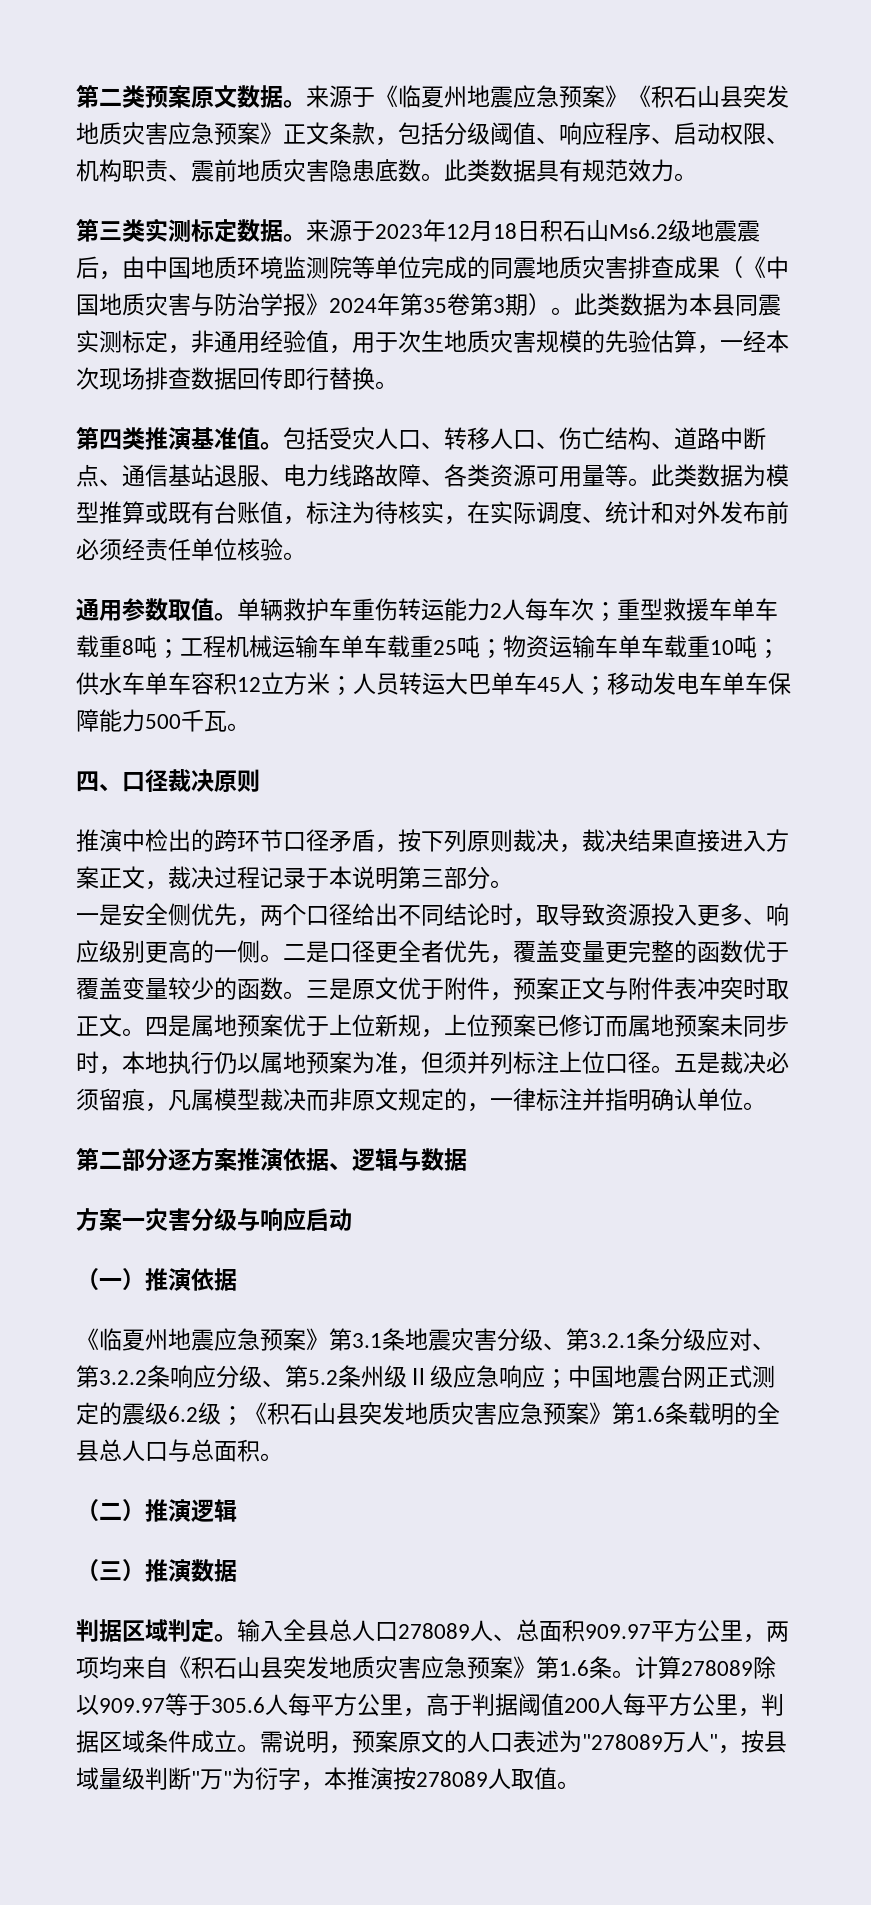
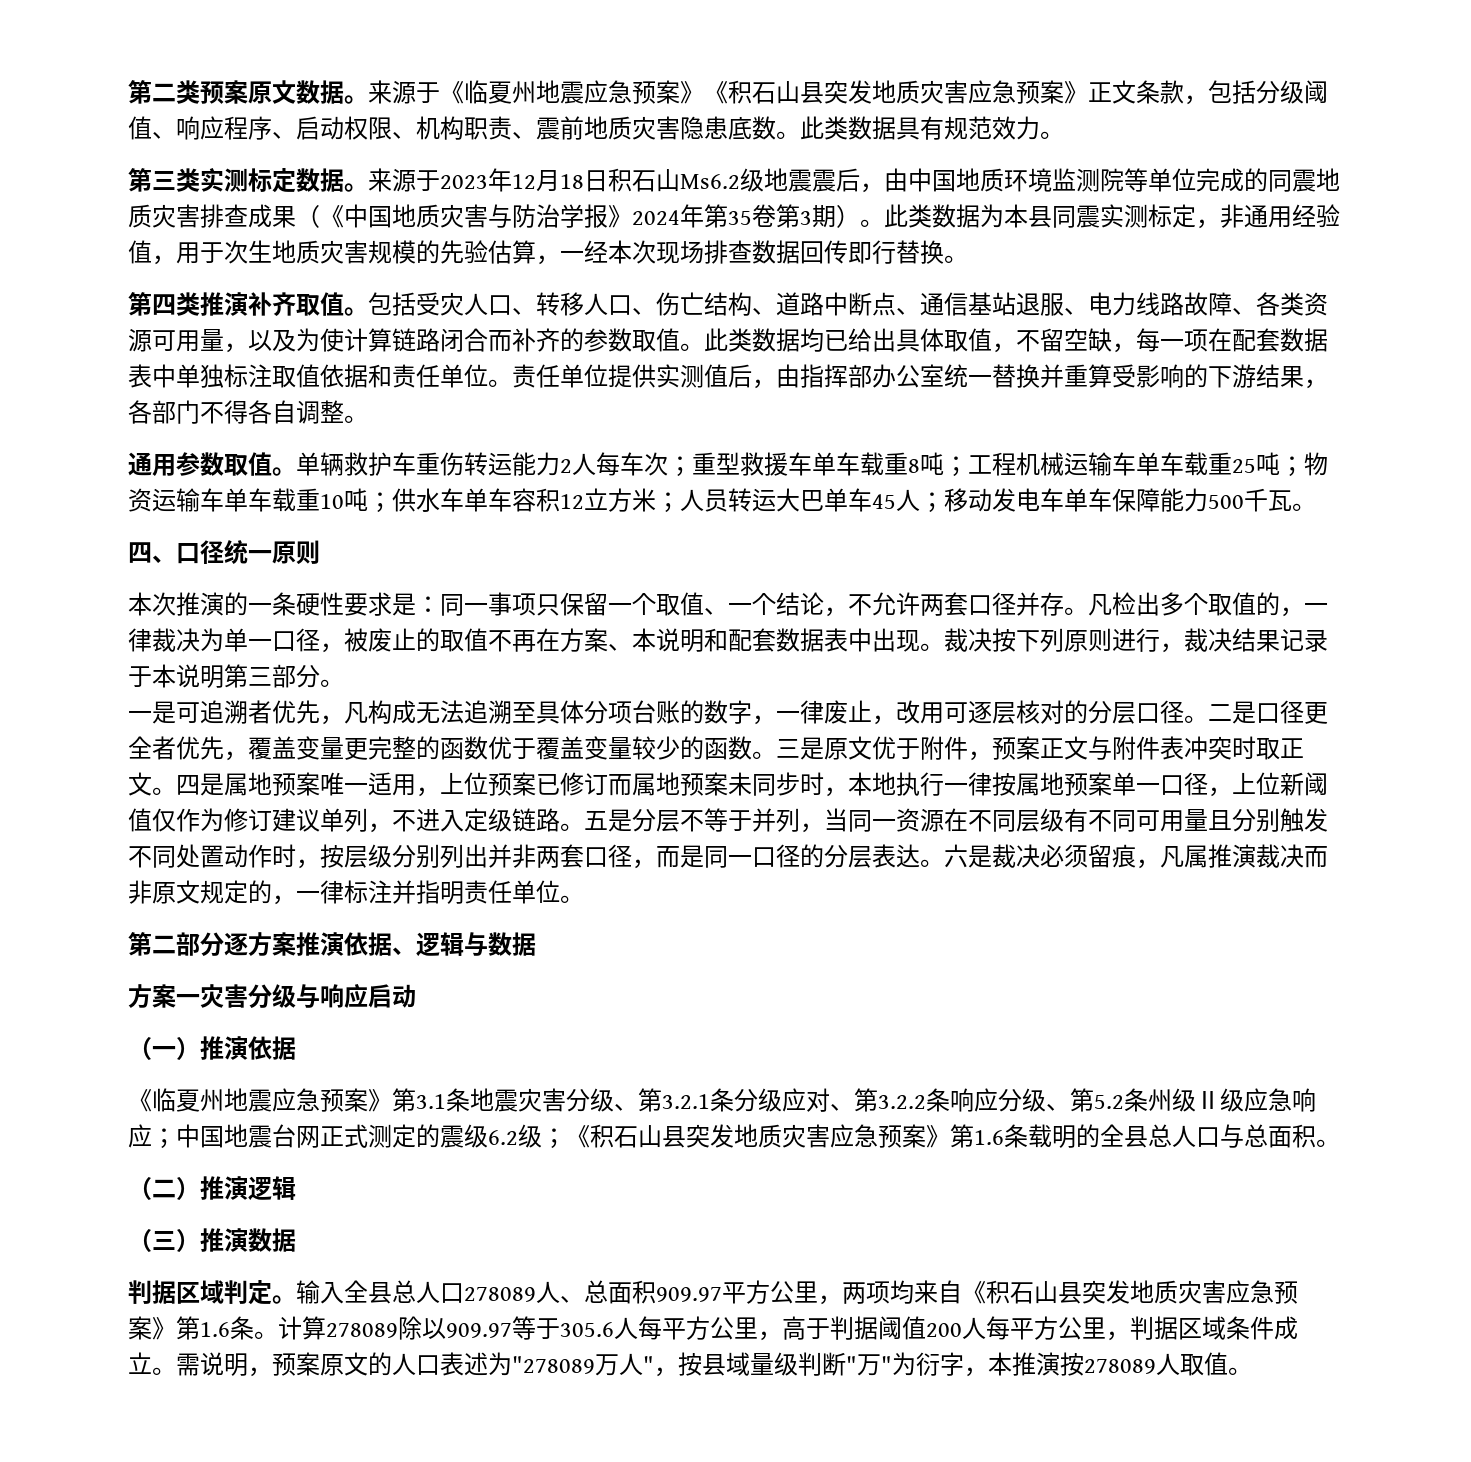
[191,427,237,450] 基准 -> [248,292,320,316] 补齐取
[605,464,789,487] [76,501,789,525] [76,538,283,561] 等。此类数据为模型推算或既有台账值，标注为待核实，在实际调度、统计和对外发布前必须经责任单位核验 -> [224,328,1328,353] [128,364,1328,389] [128,400,344,424] ，以及为使计算链路闭合而补齐的参数取值。此类数据均已给出具体取值，不留空缺，每一项在配套数据表中单独标注取值依据和责任单位。责任单位提供实测值后，由指挥部办公室统一替换并重算受影响的下游结果，各部门不得各自调整
[168,769,214,792] 裁决 -> [224,540,272,564] 统一
[76,829,398,853] 推演中检出的跨环节口径矛盾， -> [128,592,1328,617] [128,628,992,653] 本次推演的一条硬性要求是：同一事项只保留一个取值、一个结论，不允许两套口径并存。凡检出多个取值的，一律裁决为单一口径，被废止的取值不再在方案、本说明和配套数据表中出现。裁决
[513,829,559,852] 裁决 -> [1112,628,1160,652] 进行
[674,829,789,852] [76,866,260,890] 直接进入方案正文，裁决过程 -> (1280, 641) none
[122,903,789,927] [76,940,260,963] 安全侧优先，两个口径给出不同结论时，取导致资源投入更多、响应级别更高的一侧 -> [176,700,1184,725] 可追溯者优先，凡构成无法追溯至具体分项台账的数字，一律废止，改用可逐层核对的分层口径
[283,1014,421,1037] 优于上位新规 -> [320,772,416,796] 唯一适用
[214,1051,697,1075] 仍以属地预案为准，但须并列标注上位口径。五 -> [944,772,1328,797] [128,808,1328,833] [128,844,968,869] 一律按属地预案单一口径，上位新阈值仅作为修订建议单列，不进入定级链路。五是分层不等于并列，当同一资源在不同层级有不同可用量且分别触发不同处置动作时，按层级分别列出并非两套口径，而是同一口径的分层表达。六
[214,1088,260,1111] 模型 -> [1208,844,1256,868] 推演
[651,1088,697,1111] 确认 -> [464,880,512,904] 责任

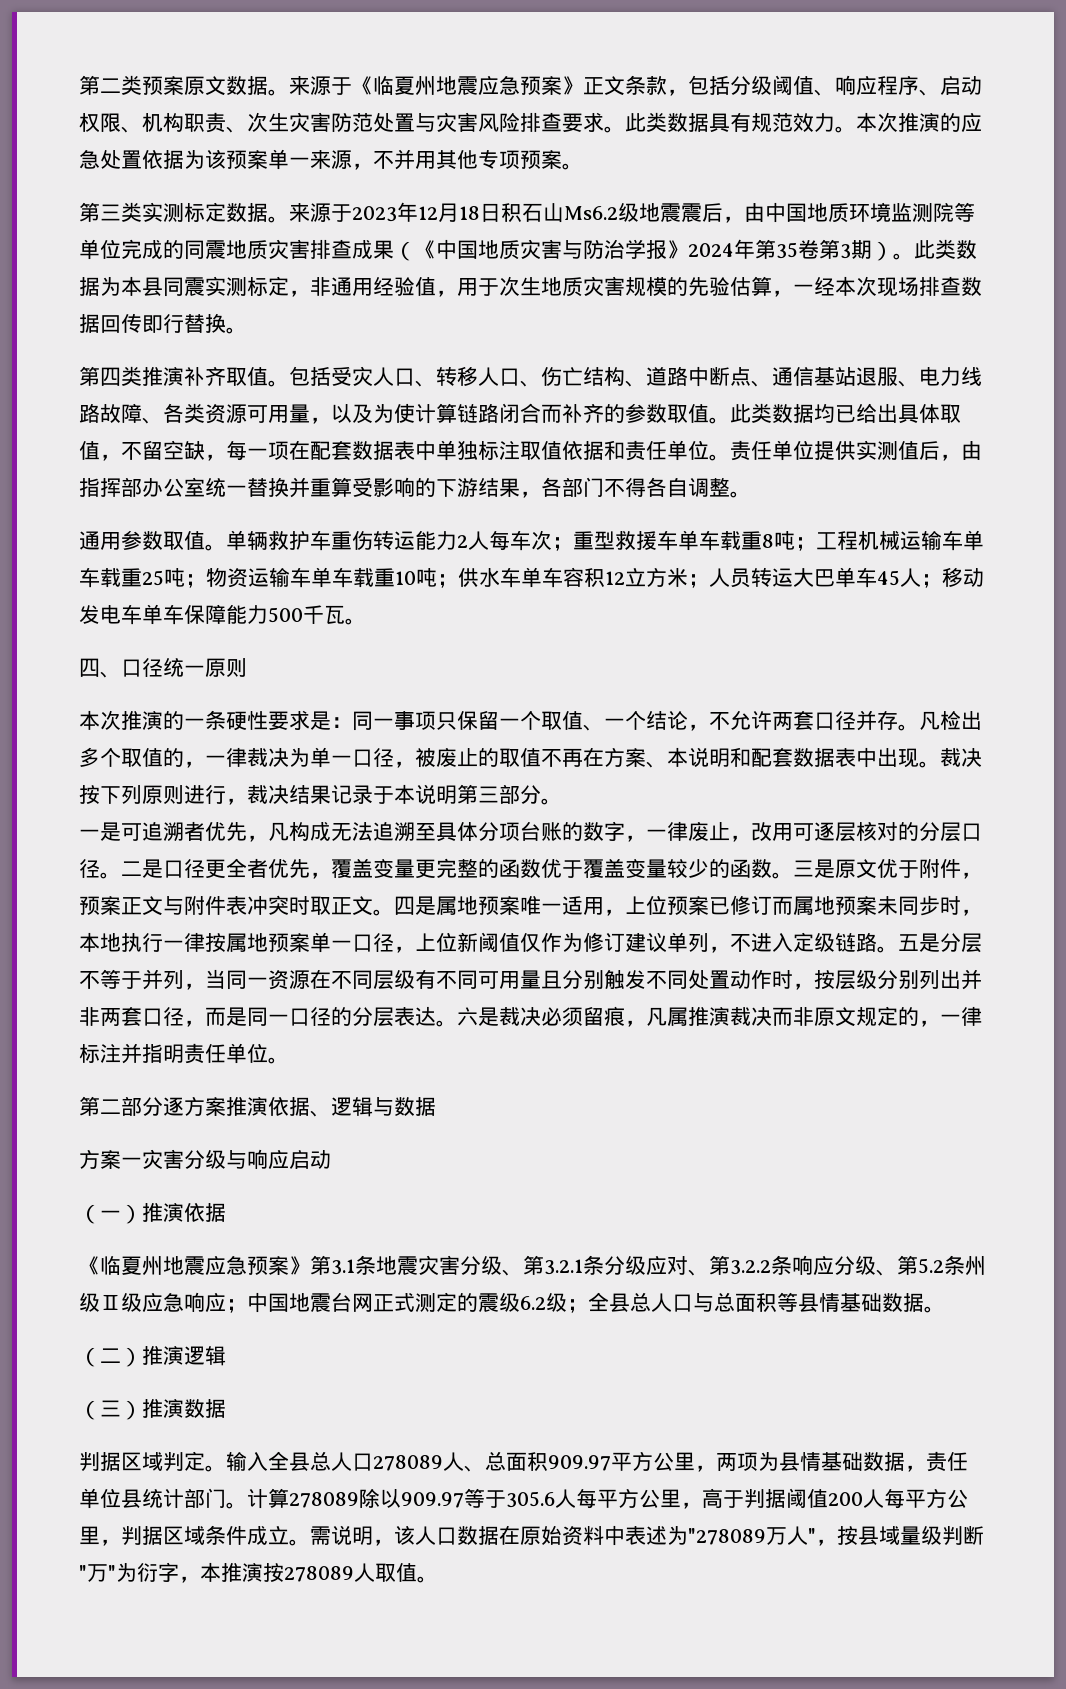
[704,80,1088,104] 《积石山县突发地质灾害应急预案》 -> (583, 85) none
[536,116,776,140] 震前地质灾害隐患底数 -> [247,112,604,133] 次生灾害防范处置与灾害风险排查要求
(1064, 135) none -> [856,112,982,132] [79,149,583,170] 本次推演的应急处置依据为该预案单一来源，不并用其他专项预案。
[566,1124,1100,1148] 《积石山县突发地质灾害应急预案》第1.6条载明的 -> (588, 1306) none
(1316, 1136) none -> [777,1292,924,1313] 等县情基础数据
[890,1280,1298,1304] [128,1316,254,1340] 均来自《积石山县突发地质灾害应急预案》第1.6条 -> [758,1451,968,1472] [79,1488,226,1509] 为县情基础数据，责任单位县统计部门
[272,1352,440,1376] 预案原文的人口 -> [394,1525,625,1546] 该人口数据在原始资料中

